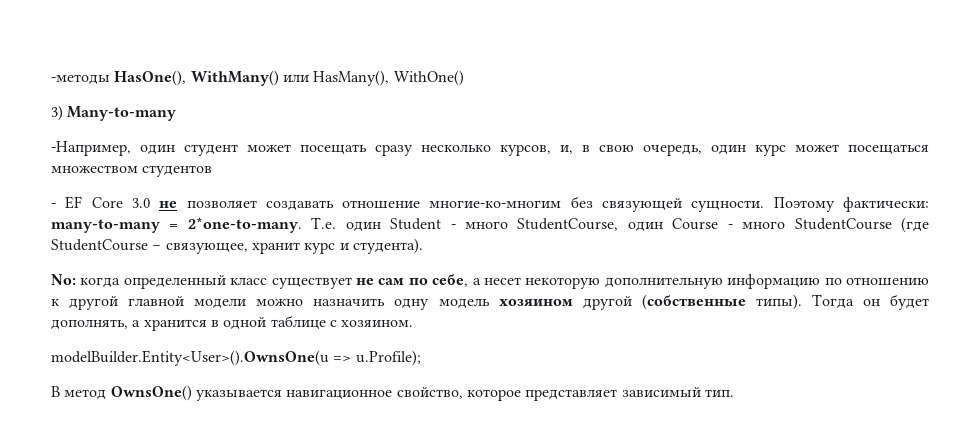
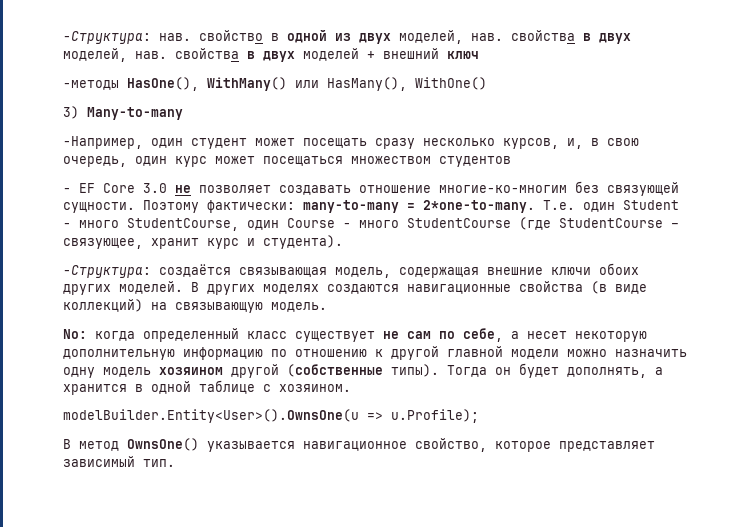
(51, 79) none -> [63,30,631,44] [63,48,479,62] -Структура: нав. свойство в одной из двух моделей, нав. свойства в двух моделей, нав. свойства в двух моделей + внешний ключ //
(423, 246) none -> [63,263,639,278] [63,281,647,295] [63,299,327,313] // -Структура: создаётся связывающая модель, содержащая внешние ключи обоих других моделей. В других моделях создаются навигационные свойства (в виде коллекций) на связывающую модель.

